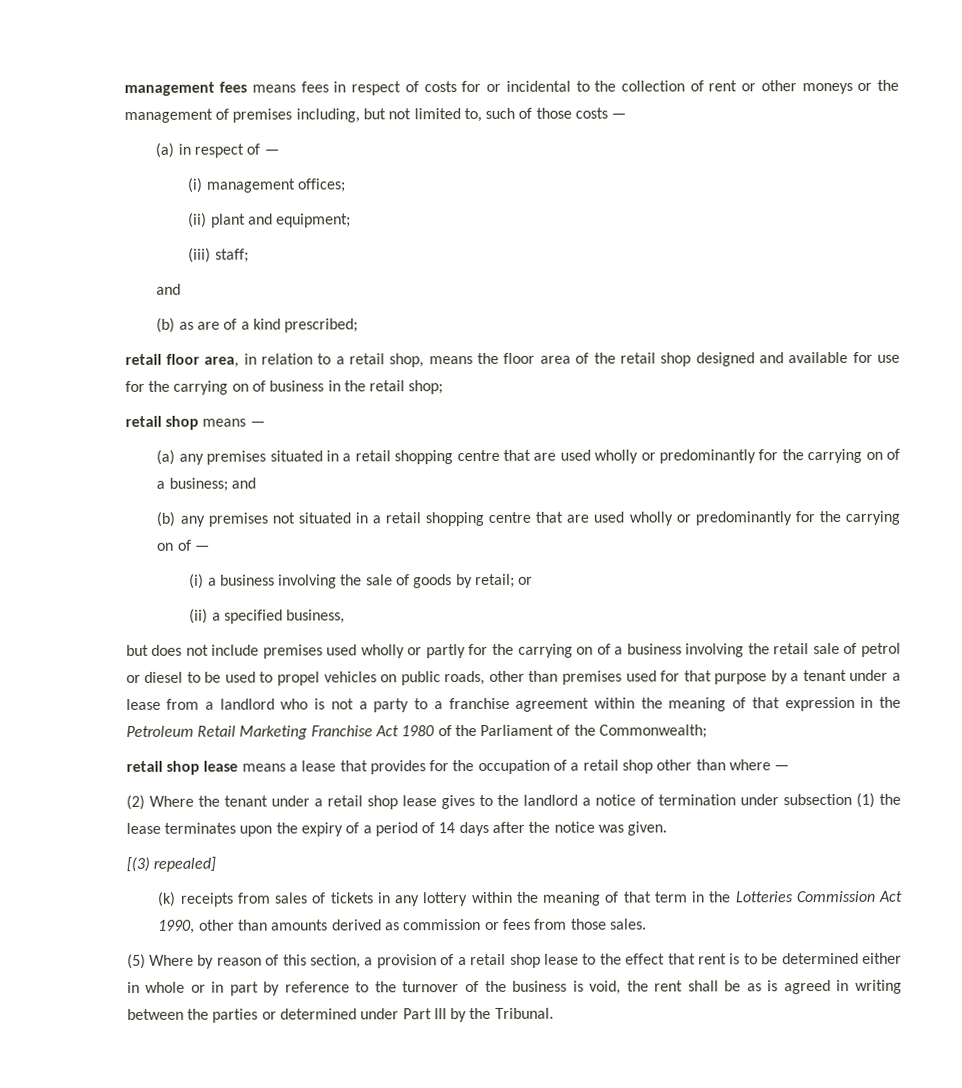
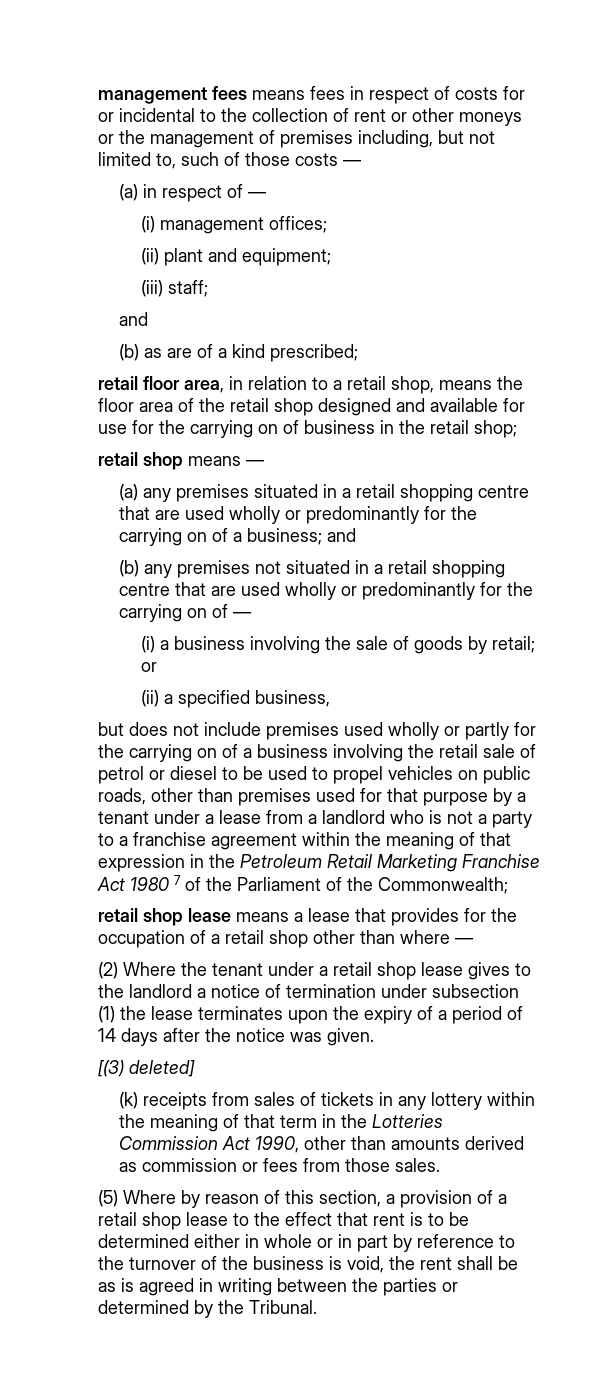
(436, 731) none -> [174,875,182,885] 7
[152,856,216,872] repealed] -> [129,1060,196,1077] deleted]
[360,1008,447,1020] under Part III -> (190, 1307) none

